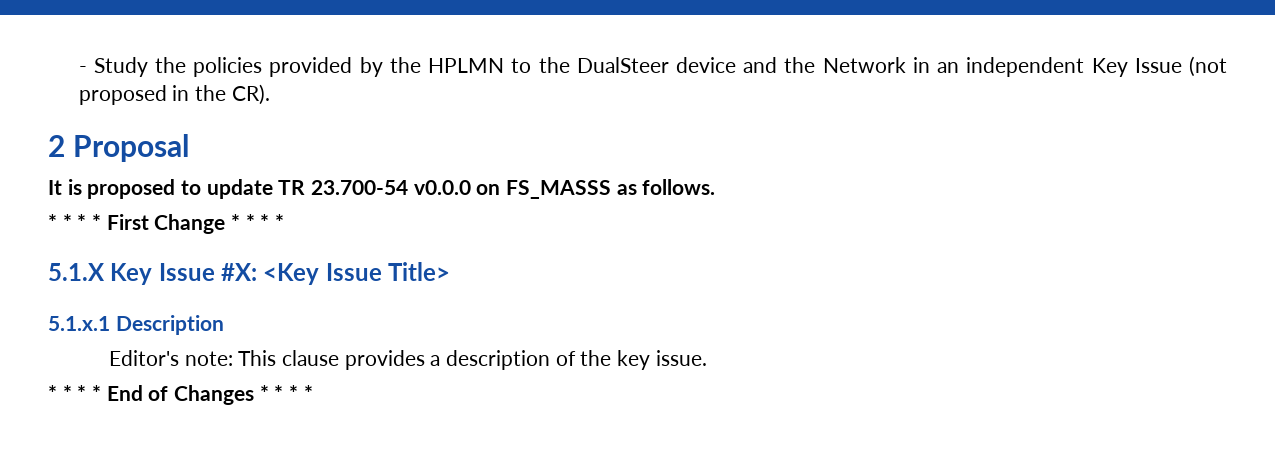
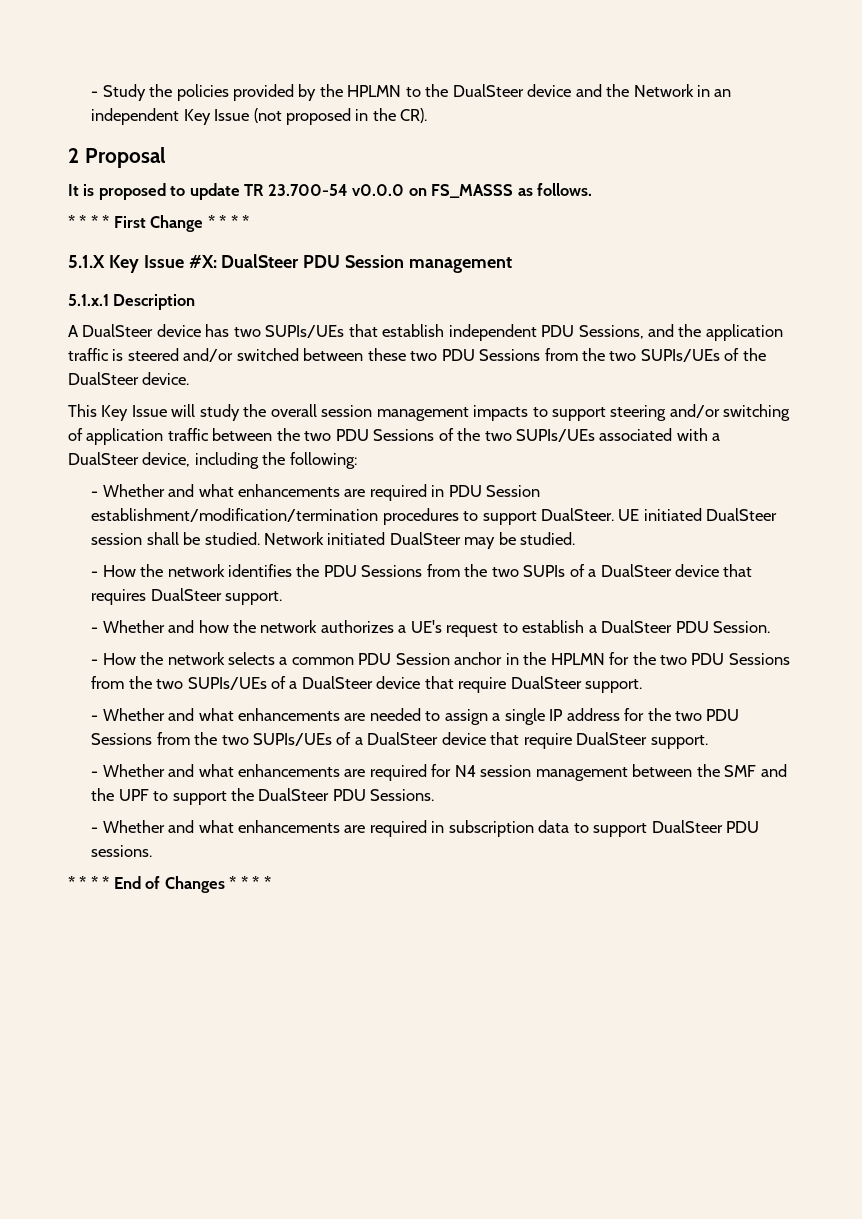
[263,262,451,285] [48,315,224,335] [109,350,707,370] <Key Issue Title> // 5.1.x.1 Description // Editor's note: This clause provides a description of the key issue. -> [221,254,513,273] [68,294,196,310] [68,324,783,341] [68,348,766,362] [68,372,190,385] [68,404,791,421] [68,428,721,445] [68,452,357,469] [91,484,541,501] [91,508,778,525] [91,532,576,549] [91,564,753,577] [91,588,283,605] [91,620,770,637] [91,652,790,665] [91,676,643,693] [91,708,740,725] [91,732,708,749] [91,764,787,781] [91,788,435,805] [91,820,760,837] [91,845,153,857] DualSteer PDU Session management // 5.1.x.1 Description // A DualSteer device has two SUPIs/UEs that establish independent PDU Sessions, and the application traffic is steered and/or switched between these two PDU Sessions from the two SUPIs/UEs of the DualSteer device. // This Key Issue will study the overall session management impacts to support steering and/or switching of application traffic between the two PDU Sessions of the two SUPIs/UEs associated with a DualSteer device, including the following: // - Whether and what enhancements are required in PDU Session establishment/modification/termination procedures to support DualSteer. UE initiated DualSteer session shall be studied. Network initiated DualSteer may be studied. // - How the network identifies the PDU Sessions from the two SUPIs of a DualSteer device that requires DualSteer support. // - Whether and how the network authorizes a UE's request to establish a DualSteer PDU Session. // - How the network selects a common PDU Session anchor in the HPLMN for the two PDU Sessions from the two SUPIs/UEs of a DualSteer device that require DualSteer support. // - Whether and what enhancements are needed to assign a single IP address for the two PDU Sessions from the two SUPIs/UEs of a DualSteer device that require DualSteer support. // - Whether and what enhancements are required for N4 session management between the SMF and the UPF to support the DualSteer PDU Sessions. // - Whether and what enhancements are required in subscription data to support DualSteer PDU sessions.

